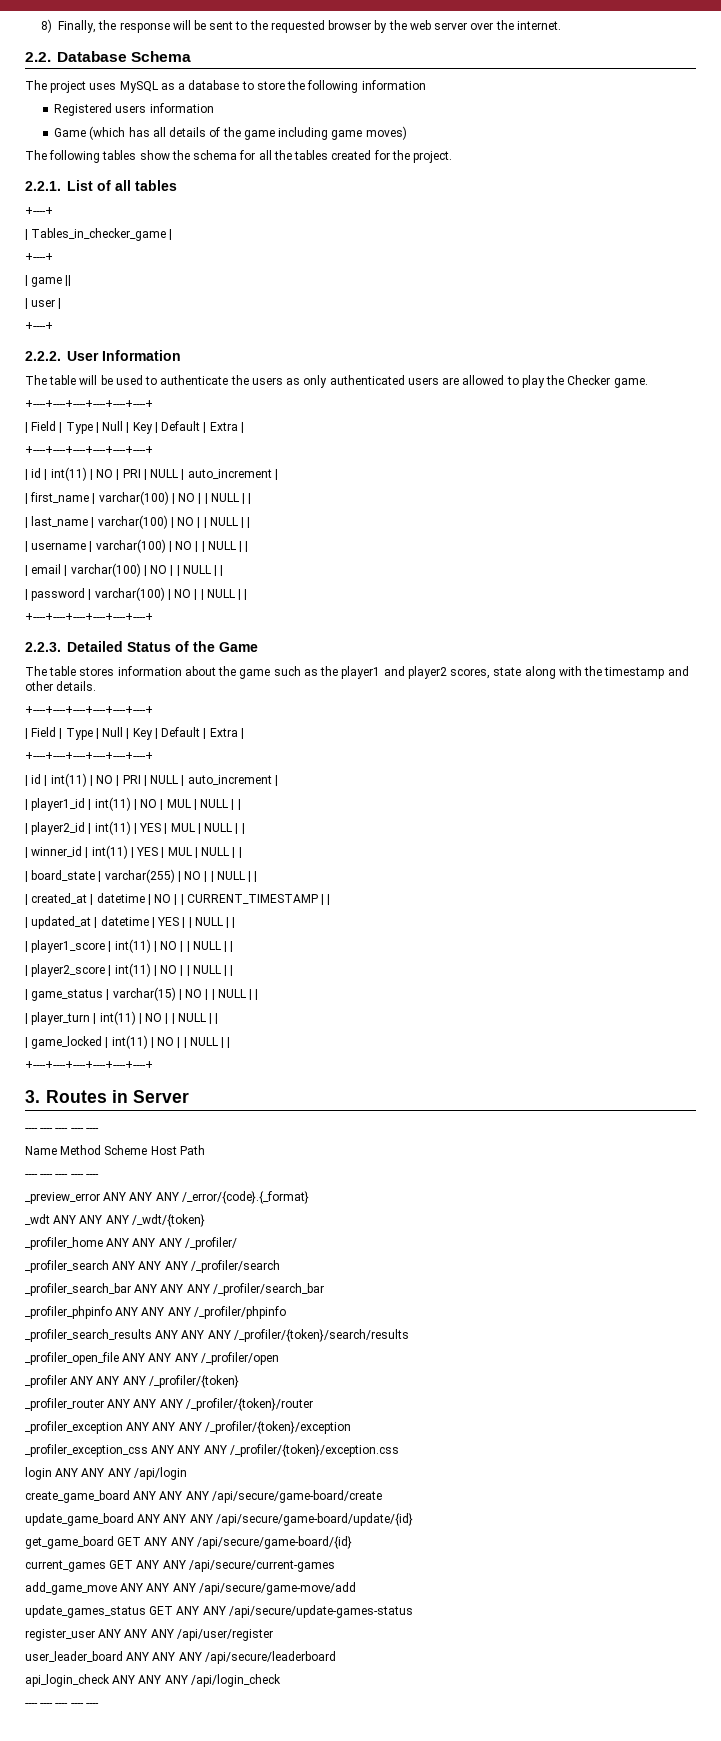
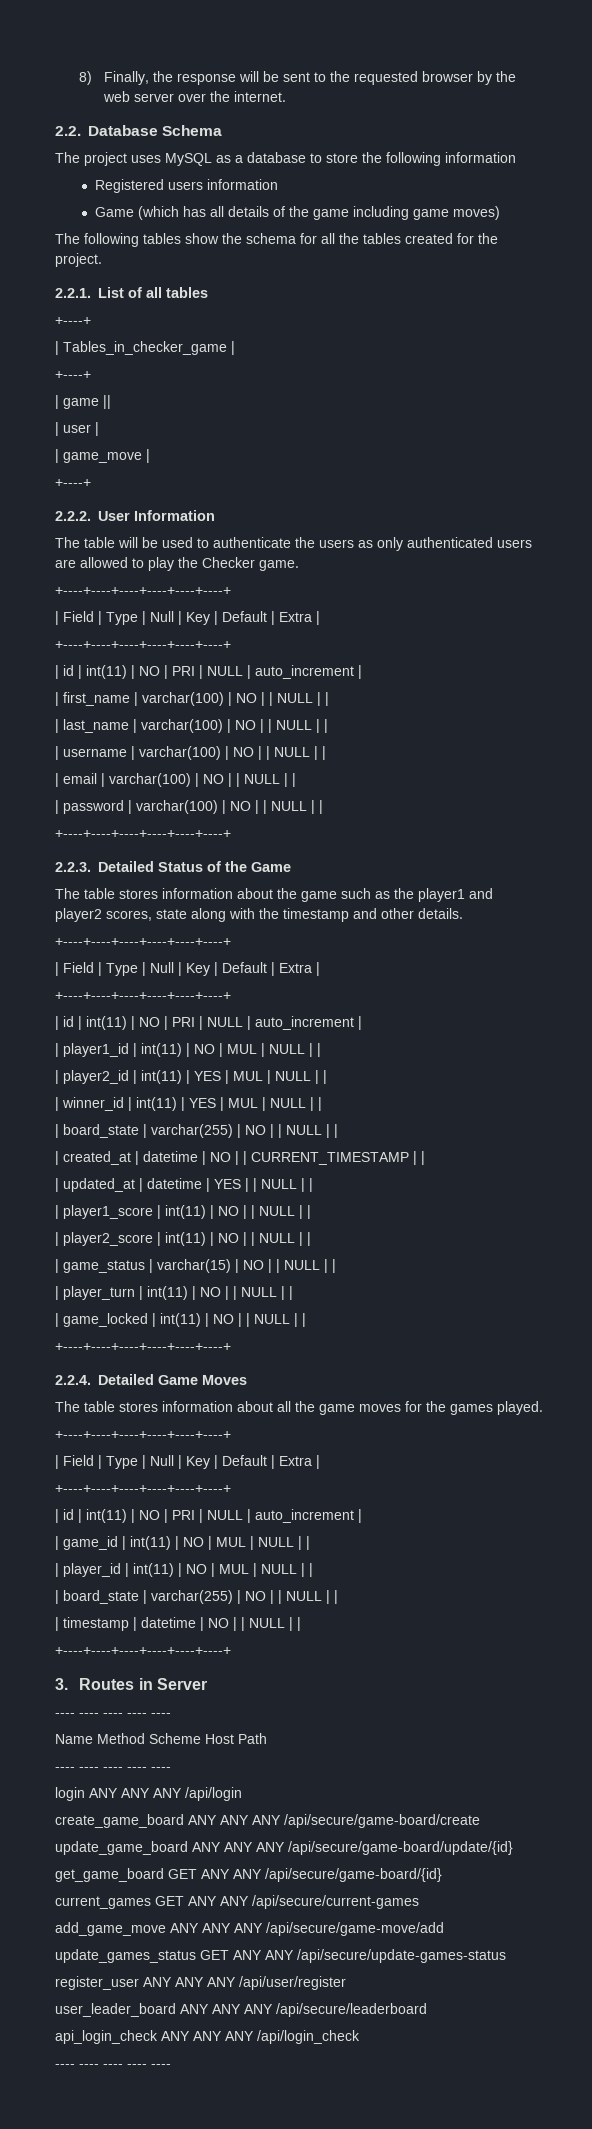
(62, 303) none -> [55,449,150,463] // | game_move |
(153, 1065) none -> [55,1374,247,1385] [55,1401,543,1415] [55,1431,231,1439] [55,1455,320,1469] [55,1485,231,1493] [55,1509,362,1523] [55,1536,310,1550] [55,1563,313,1577] [55,1590,338,1604] [55,1617,301,1631] [55,1647,231,1655] // 2.2.4. Detailed Game Moves // The table stores information about all the game moves for the games played. // +----+----+----+----+----+----+ // | Field | Type | Null | Key | Default | Extra | // +----+----+----+----+----+----+ // | id | int(11) | NO | PRI | NULL | auto_increment | // | game_id | int(11) | NO | MUL | NULL | | // | player_id | int(11) | NO | MUL | NULL | | // | board_state | varchar(255) | NO | | NULL | | // | timestamp | datetime | NO | | NULL | | // +----+----+----+----+----+----+
[25,1191,309,1204] [25,1214,205,1227] [25,1237,237,1250] [25,1260,280,1273] [25,1283,324,1296] [25,1306,286,1319] [25,1329,409,1342] [25,1352,279,1365] [25,1375,239,1388] [25,1398,313,1411] [25,1421,351,1434] [25,1444,399,1457] // _preview_error ANY ANY ANY /_error/{code}.{_format} // _wdt ANY ANY ANY /_wdt/{token} // _profiler_home ANY ANY ANY /_profiler/ // _profiler_search ANY ANY ANY /_profiler/search // _profiler_search_bar ANY ANY ANY /_profiler/search_bar // _profiler_phpinfo ANY ANY ANY /_profiler/phpinfo // _profiler_search_results ANY ANY ANY /_profiler/{token}/search/results // _profiler_open_file ANY ANY ANY /_profiler/open // _profiler ANY ANY ANY /_profiler/{token} // _profiler_router ANY ANY ANY /_profiler/{token}/router // _profiler_exception ANY ANY ANY /_profiler/{token}/exception // _profiler_exception_css ANY ANY ANY /_profiler/{token}/exception.css -> (171, 1769) none

